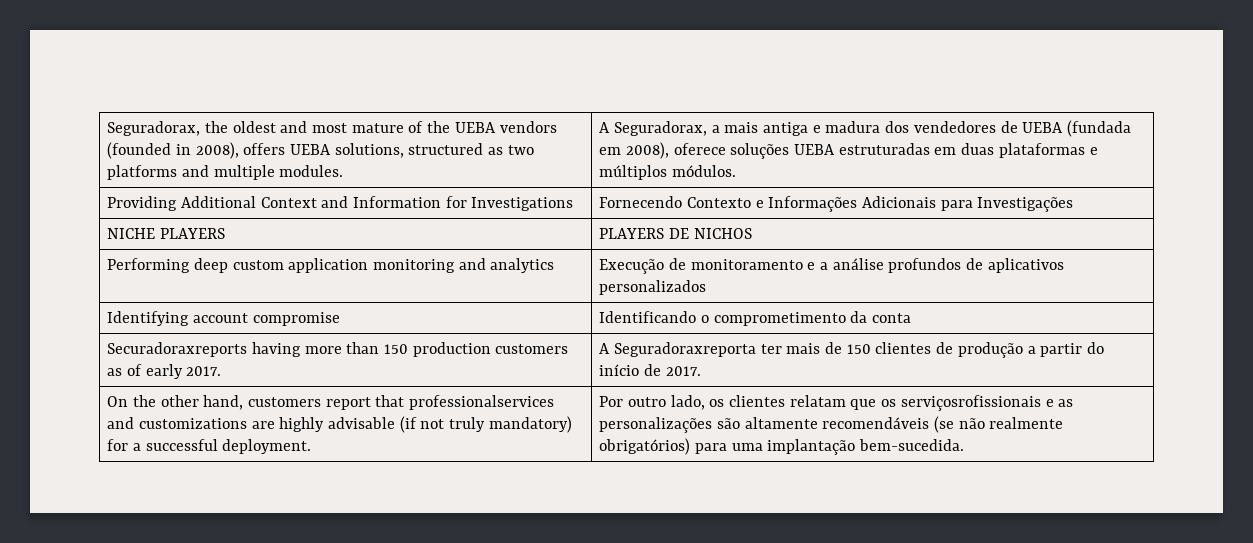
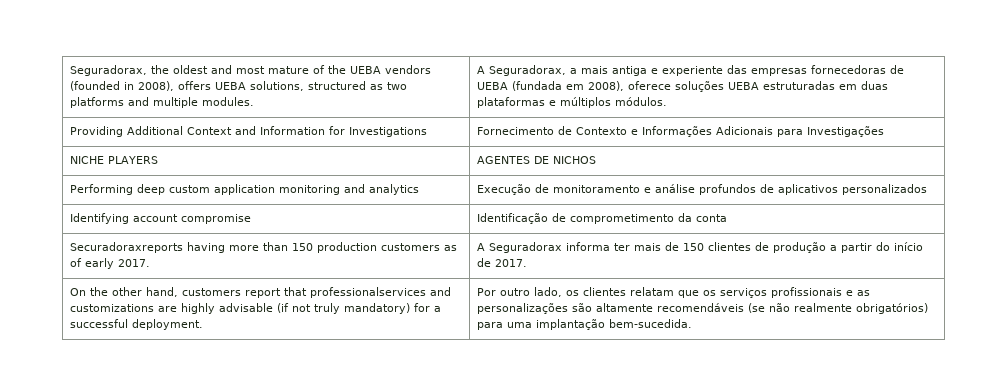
[825,121,996,133] madura dos vendedores -> [662,65,887,76] experiente das empresas fornecedoras
[599,196,683,208] Fornecendo -> [477,126,573,135] Fornecimento de
[599,228,665,239] PLAYERS -> [477,156,531,164] AGENTES
[819,262,828,270] a -> (652, 190) none
[599,311,709,323] Identificando o -> [477,213,567,224] Identificação de
[613,342,756,357] Seguradoraxreporta -> [489,242,611,253] Seguradorax informa
[900,395,1041,411] serviçosrofissionais -> [720,287,843,298] serviços profissionais

